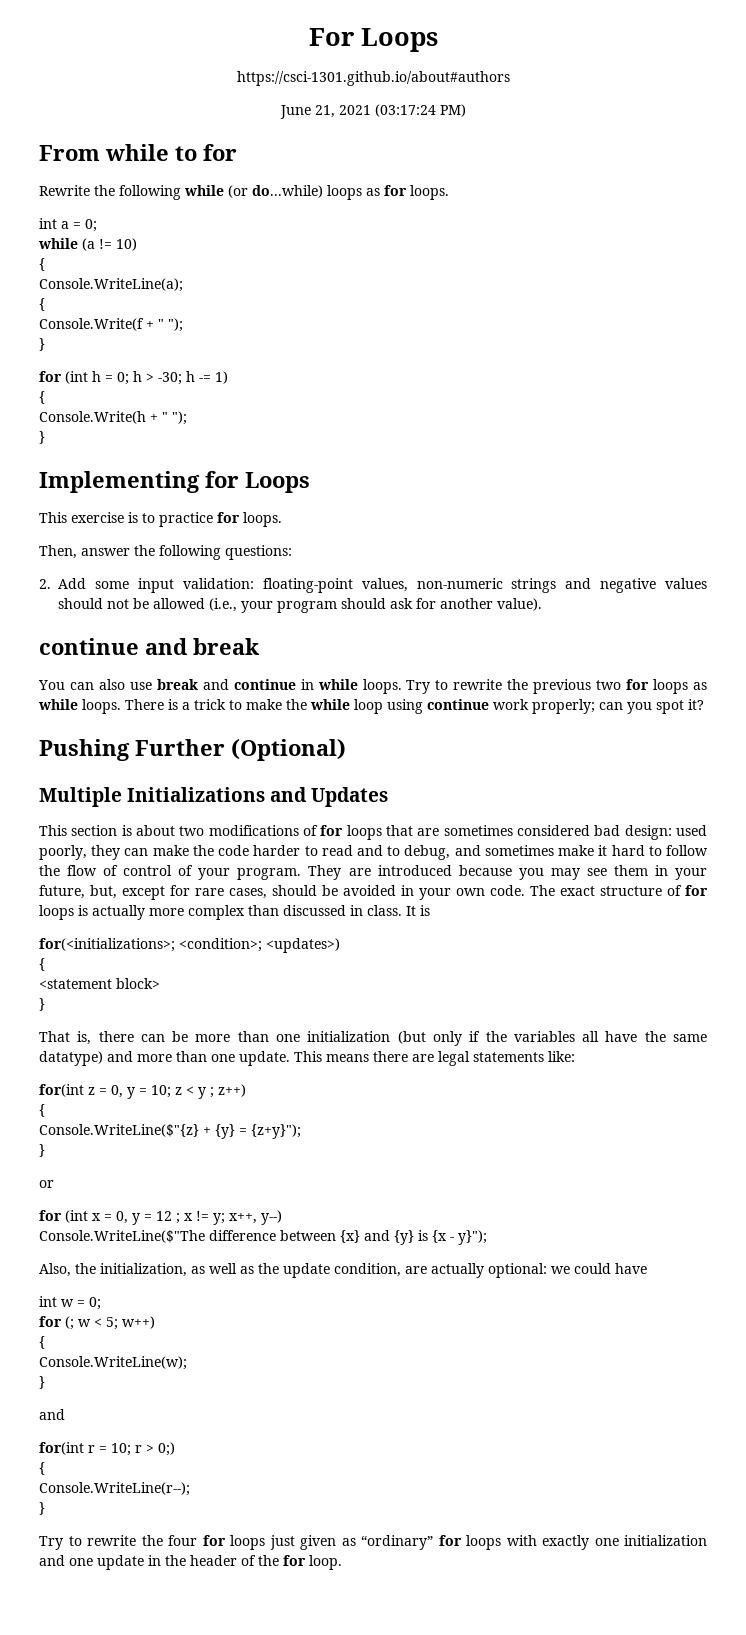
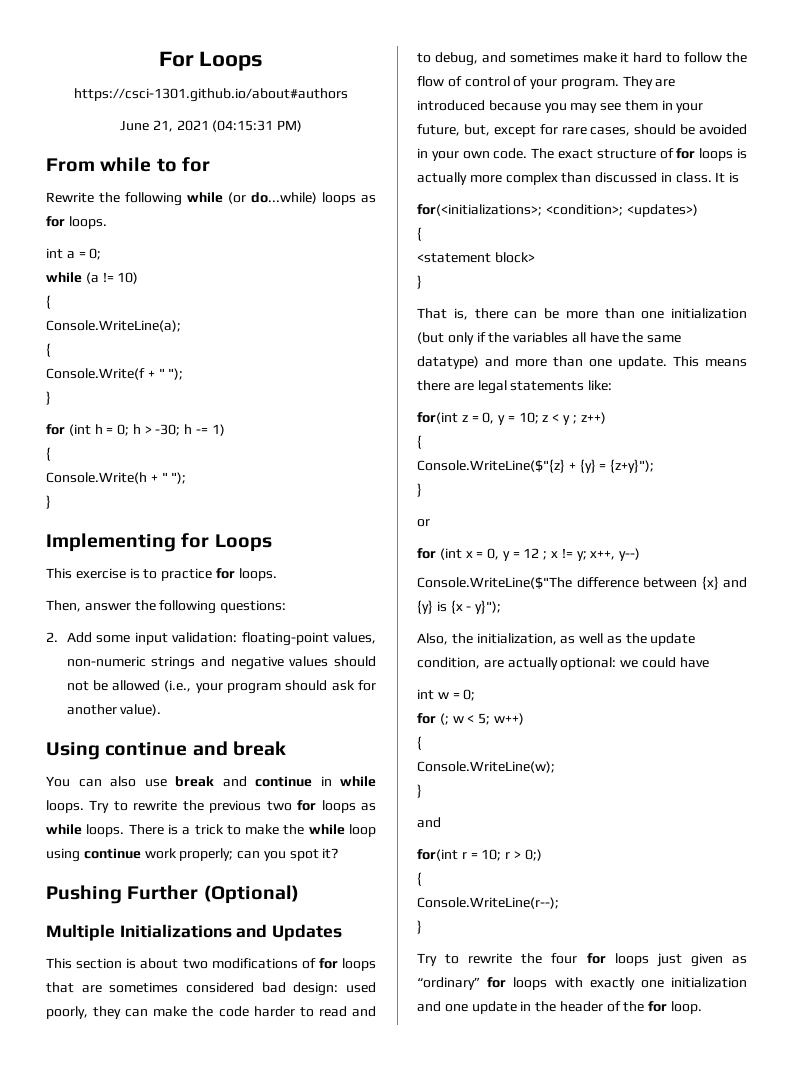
[374,104,436,117] (03:17:24 -> [212,120,274,132] (04:15:31
(543, 604) none -> [46,742,100,760] Using

